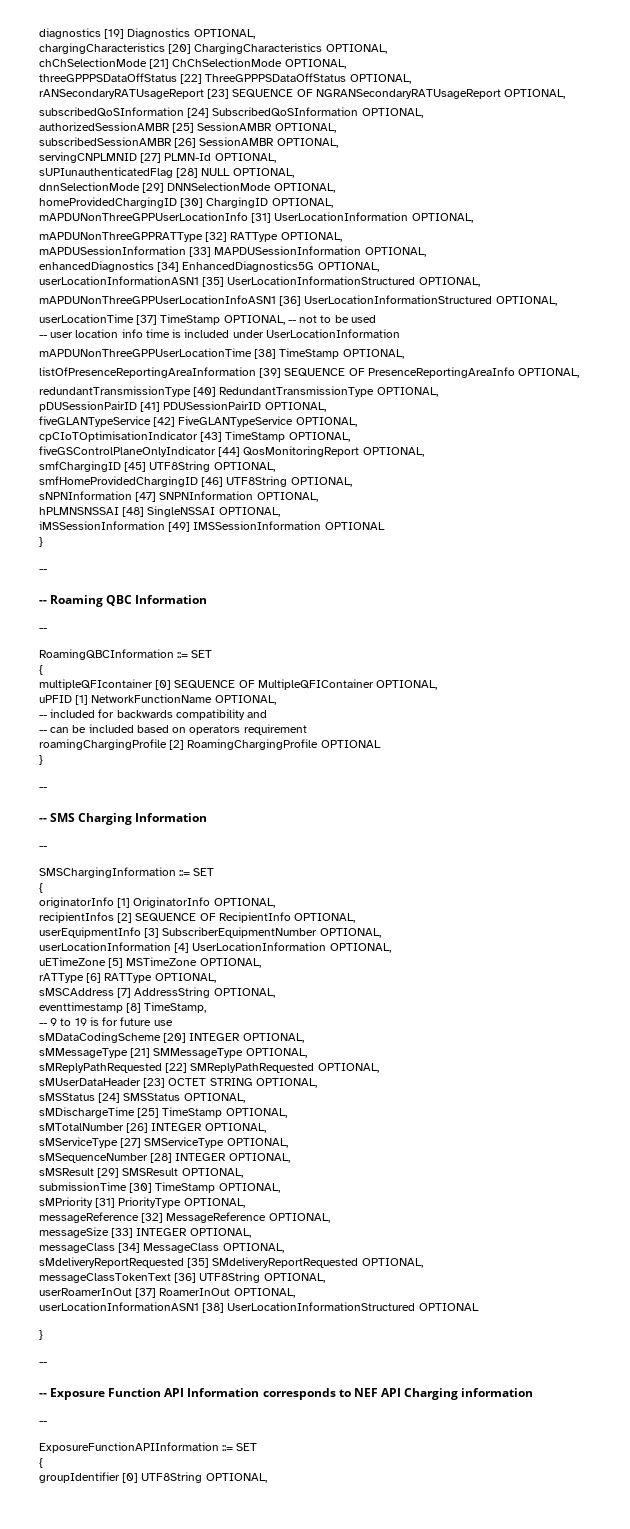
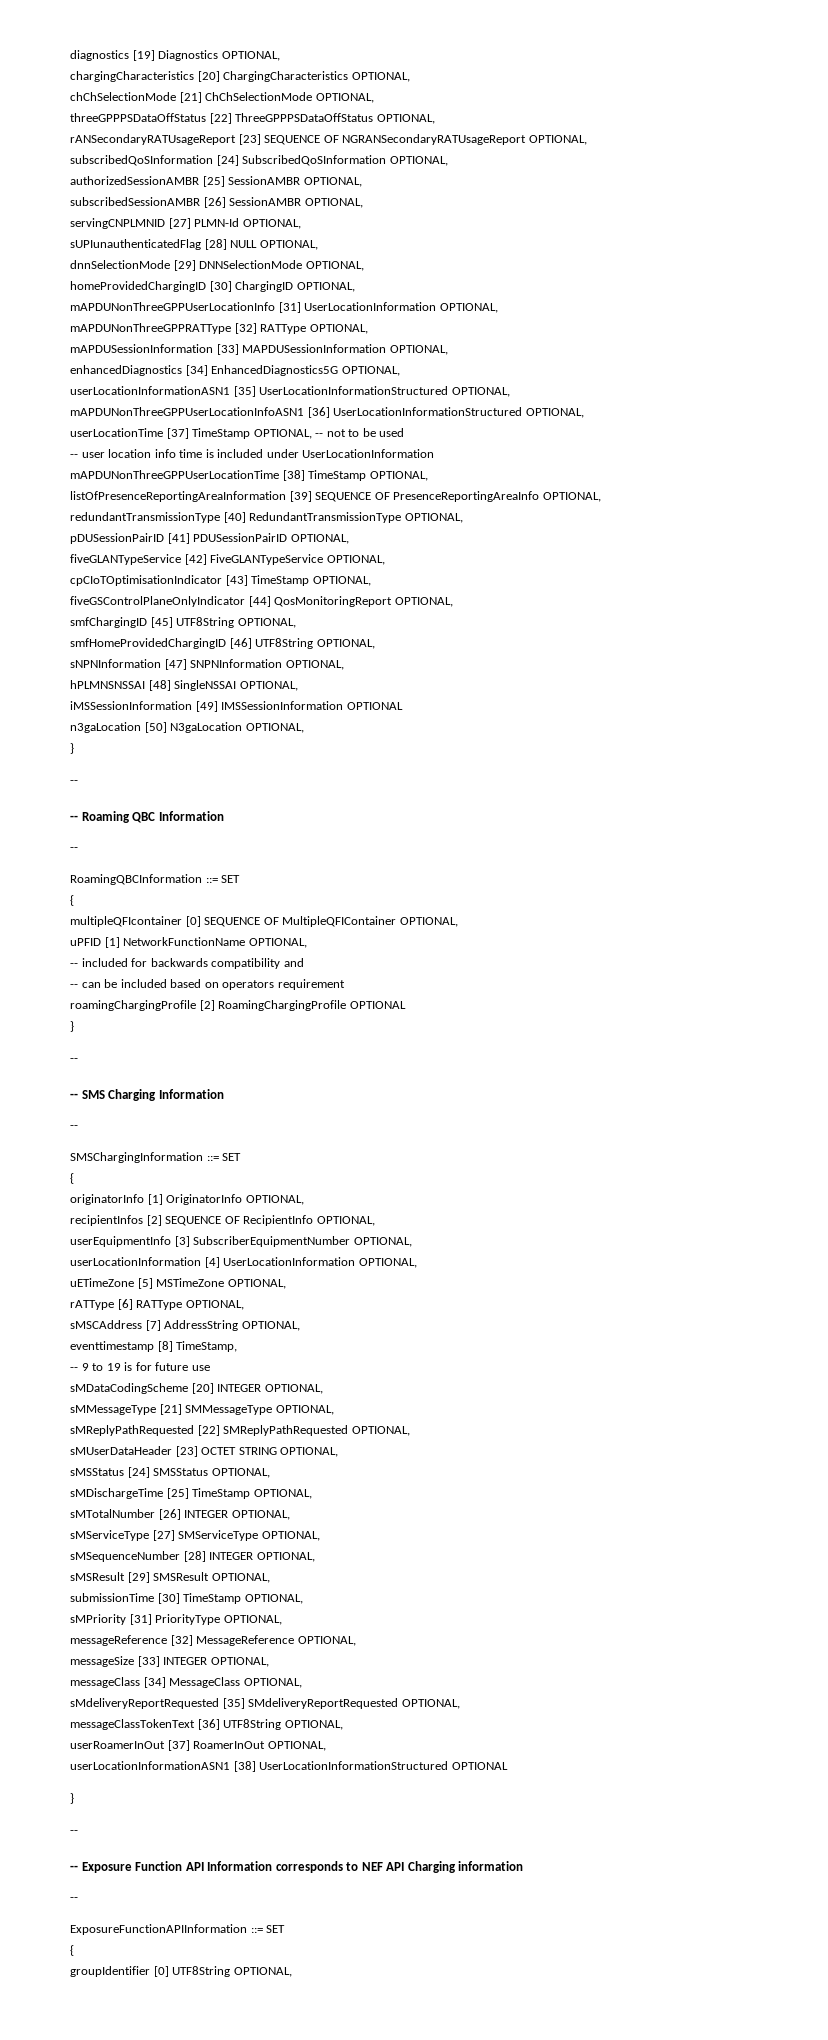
(385, 526) none -> [70,722,304,733] // n3gaLocation [50] N3gaLocation OPTIONAL,

